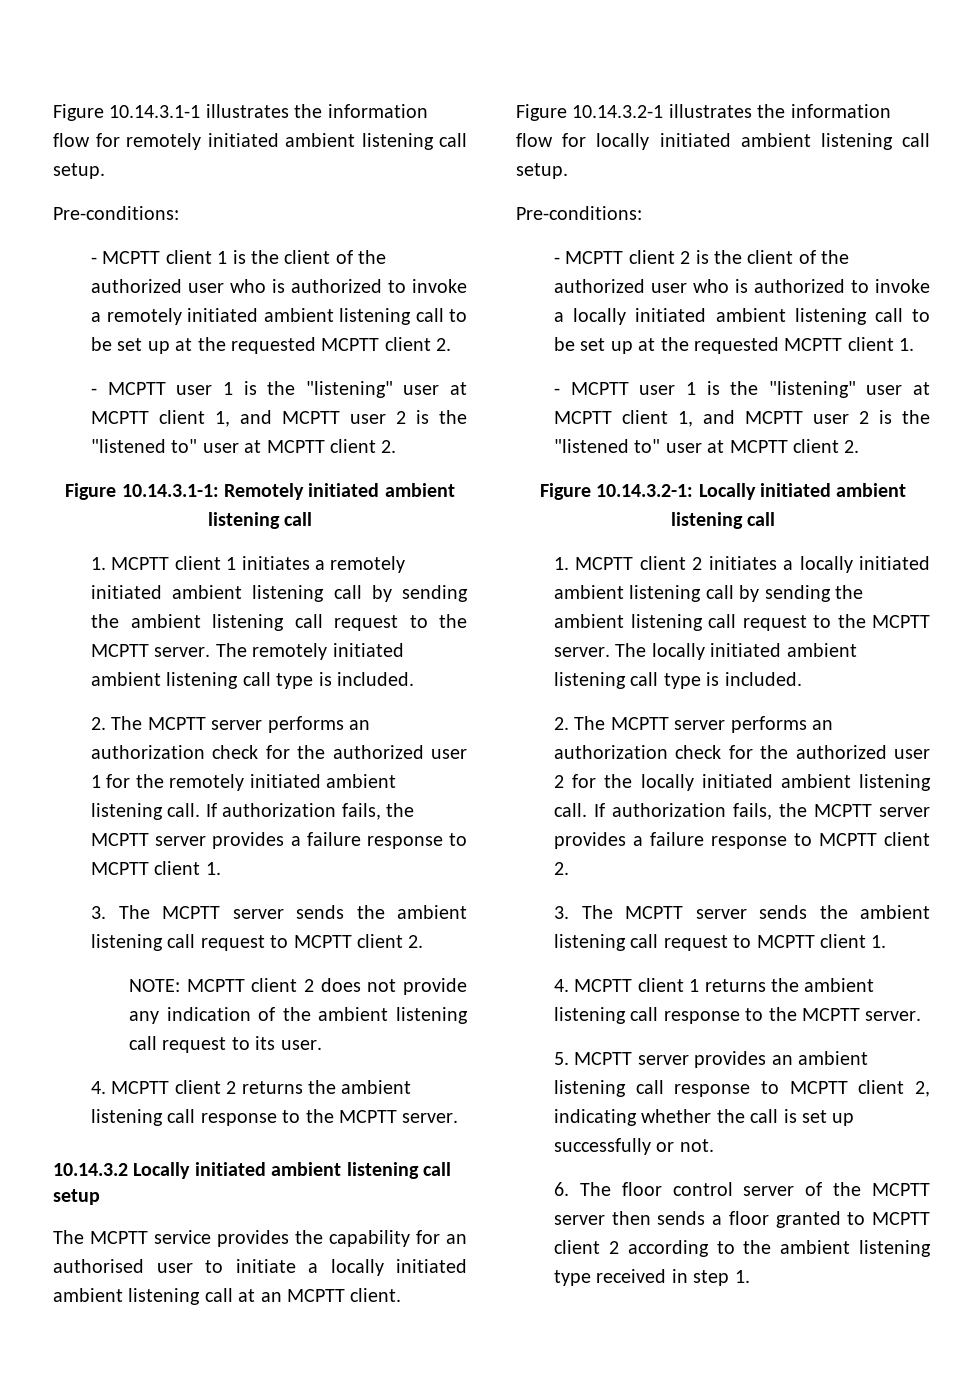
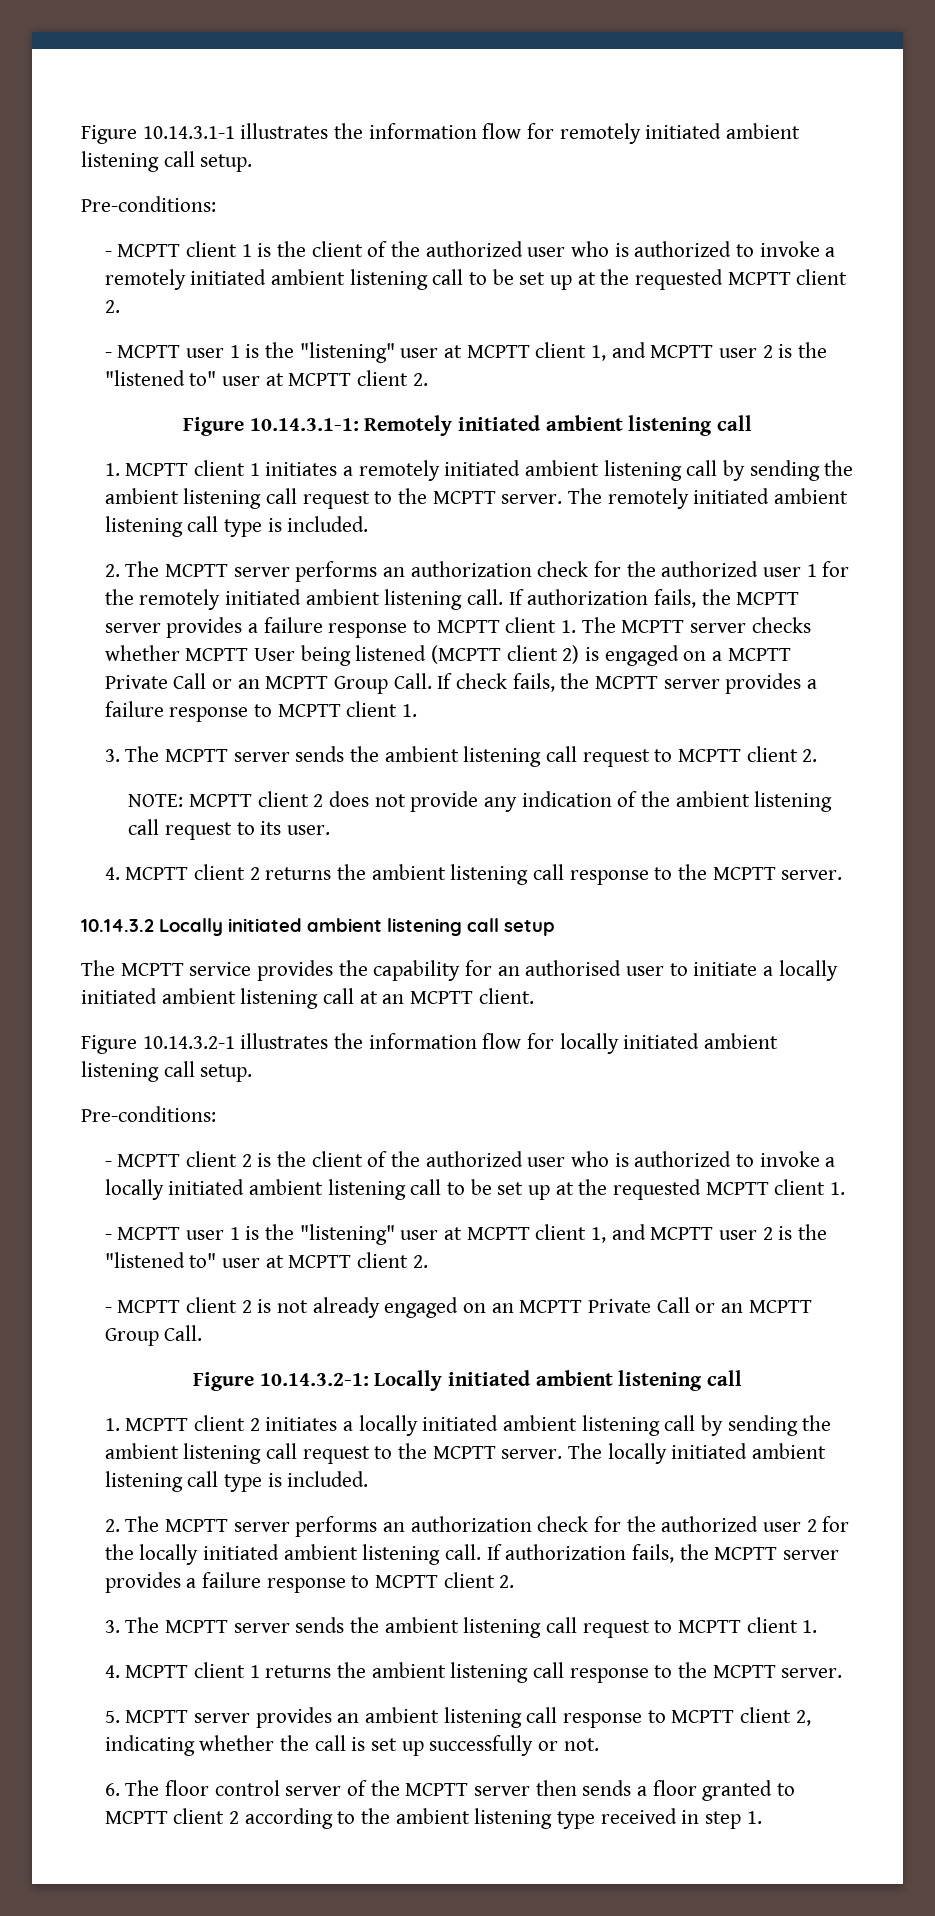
(221, 868) none -> [581,617,811,633] [104,645,791,666] [104,673,818,694] [104,701,418,722] The MCPTT server checks whether MCPTT User being listened (MCPTT client 2) is engaged on a MCPTT Private Call or an MCPTT Group Call. If check fails, the MCPTT server provides a failure response to MCPTT client 1.
(860, 446) none -> [104,1297,812,1318] [104,1325,203,1346] // - MCPTT client 2 is not already engaged on an MCPTT Private Call or an MCPTT Group Call.

